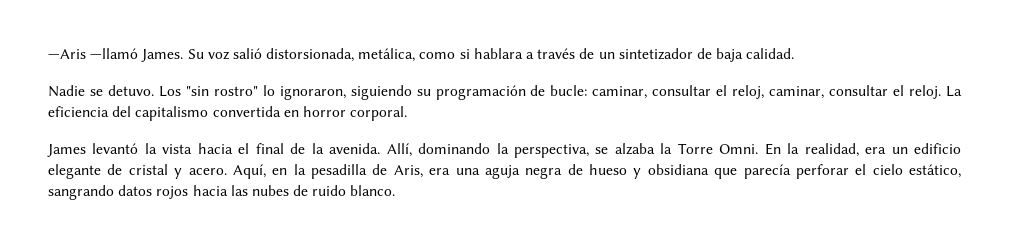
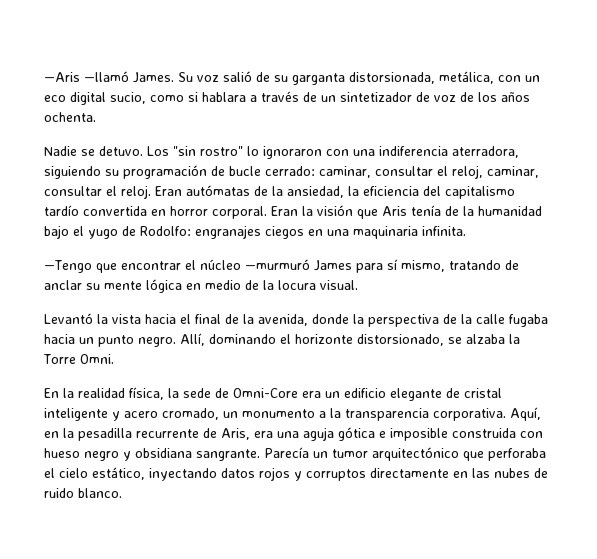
[266,48,416,62] distorsionada, metálica, -> [256,71,540,85] [44,92,146,105] de su garganta distorsionada, metálica, con un eco digital sucio,
[716,48,795,62] baja calidad. -> [434,92,530,102] [44,112,96,122] voz de los años ochenta.
[279,86,346,100] ignoraron, -> [263,146,519,159] ignoraron con una indiferencia aterradora,
[550,85,588,96] bucle: -> [229,166,315,176] bucle cerrado:
[946,86,963,97] La -> [155,185,359,198] Eran autómatas de la ansiedad, la
(209, 113) none -> [44,205,79,216] tardío
[47,143,139,157] // James levantó -> [271,205,542,219] [44,225,466,239] [44,259,519,273] [44,279,358,293] [44,313,93,324] Eran la visión que Aris tenía de la humanidad bajo el yugo de Rodolfo: engranajes ciegos en una maquinaria infinita. // —Tengo que encontrar el núcleo —murmuró James para sí mismo, tratando de anclar su mente lógica en medio de la locura visual. // Levantó
[329,143,589,158] avenida. Allí, dominando la perspectiva, -> [258,314,548,327] [44,333,444,347] avenida, donde la perspectiva de la calle fugaba hacia un punto negro. Allí, dominando el horizonte distorsionado,
(759, 149) none -> (114, 359) //
[804,143,859,157] realidad, -> [78,387,298,400] realidad física, la sede de Omni-Core
[174,168,227,179] y acero. -> [44,408,506,421] inteligente y acero cromado, un monumento a la transparencia corporativa.
(367, 171) none -> [136,429,199,438] recurrente
[525,164,849,179] negra de hueso y obsidiana que parecía perforar -> [338,427,543,441] [44,447,546,461] gótica e imposible construida con hueso negro y obsidiana sangrante. Parecía un tumor arquitectónico que perforaba
[48,185,114,200] sangrando -> [149,468,217,481] inyectando
[192,185,228,196] hacia -> [294,468,468,481] y corruptos directamente en

